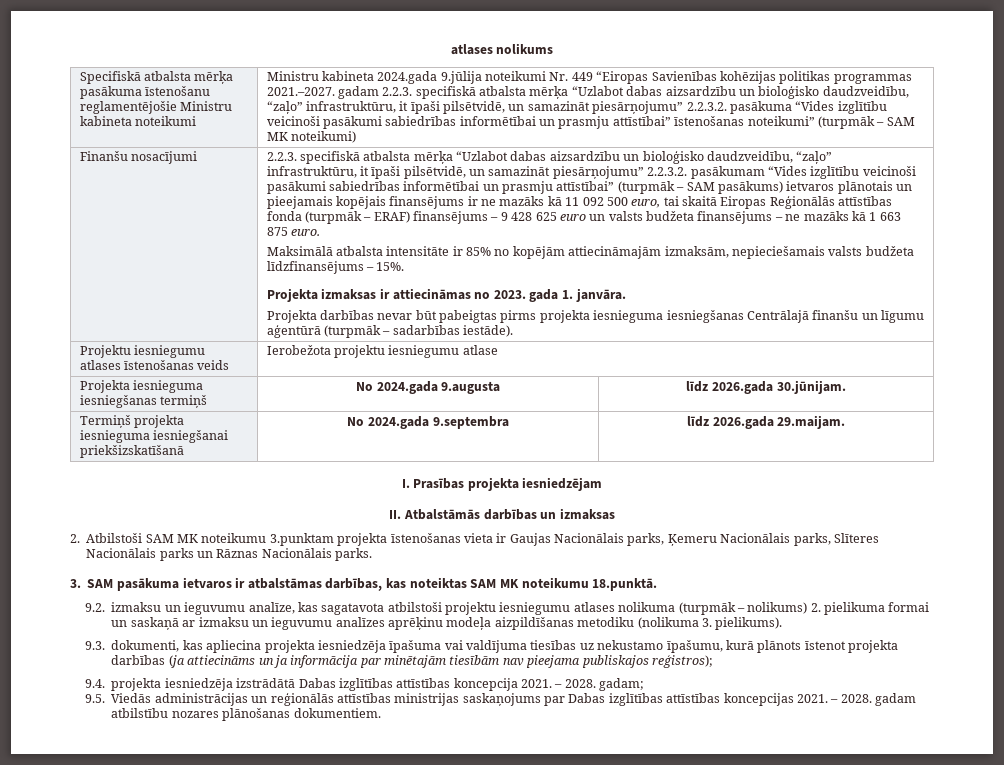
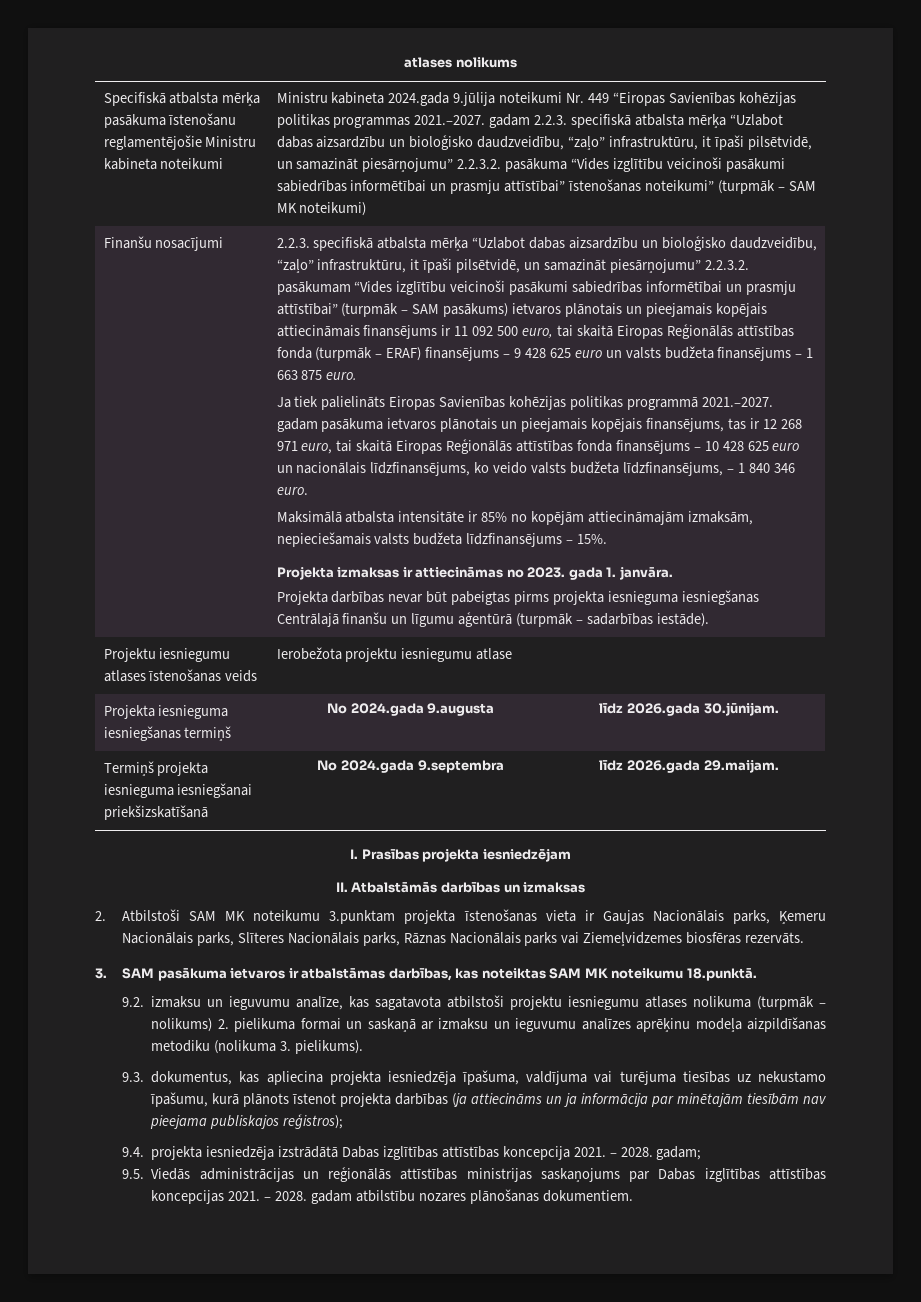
(386, 202) none -> [276,325,360,337] attiecināmais
[481,196,562,206] ne mazāks kā -> (452, 330) none
[785,211,866,221] ne mazāks kā -> (803, 356) none
(320, 232) none -> [276,396,773,410] [276,418,802,432] [276,439,800,454] [276,461,795,476] [276,487,308,495] // Ja tiek palielināts Eiropas Savienības kohēzijas politikas programmā 2021.–2027. gadam pasākuma ietvaros plānotais un pieejamais kopējais finansējums, tas ir 12 268 971 euro, tai skaitā Eiropas Reģionālās attīstības fonda finansējums – 10 428 625 euro un nacionālais līdzfinansējums, ko veido valsts budžeta līdzfinansējums, – 1 840 346 euro.
[159,548,373,561] parks un Rāznas Nacionālais parks. -> [362,932,805,946] parks, Rāznas Nacionālais parks vai Ziemeļvidzemes biosfēras rezervāts.
[111,640,180,652] dokumenti, -> [151,1071,233,1085] dokumentus,
[389,640,528,653] īpašuma vai valdījuma -> [462,1070,676,1085] īpašuma, valdījuma vai turējuma

